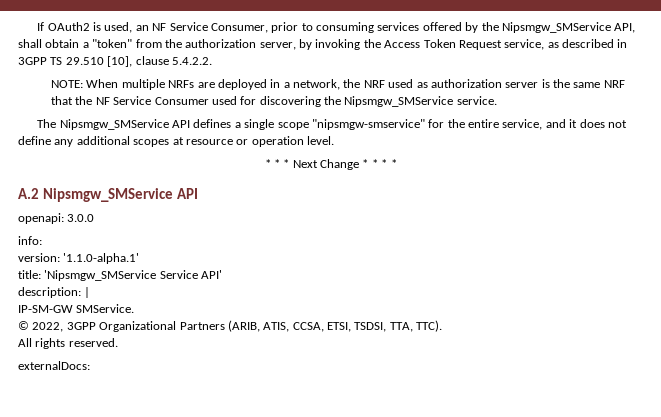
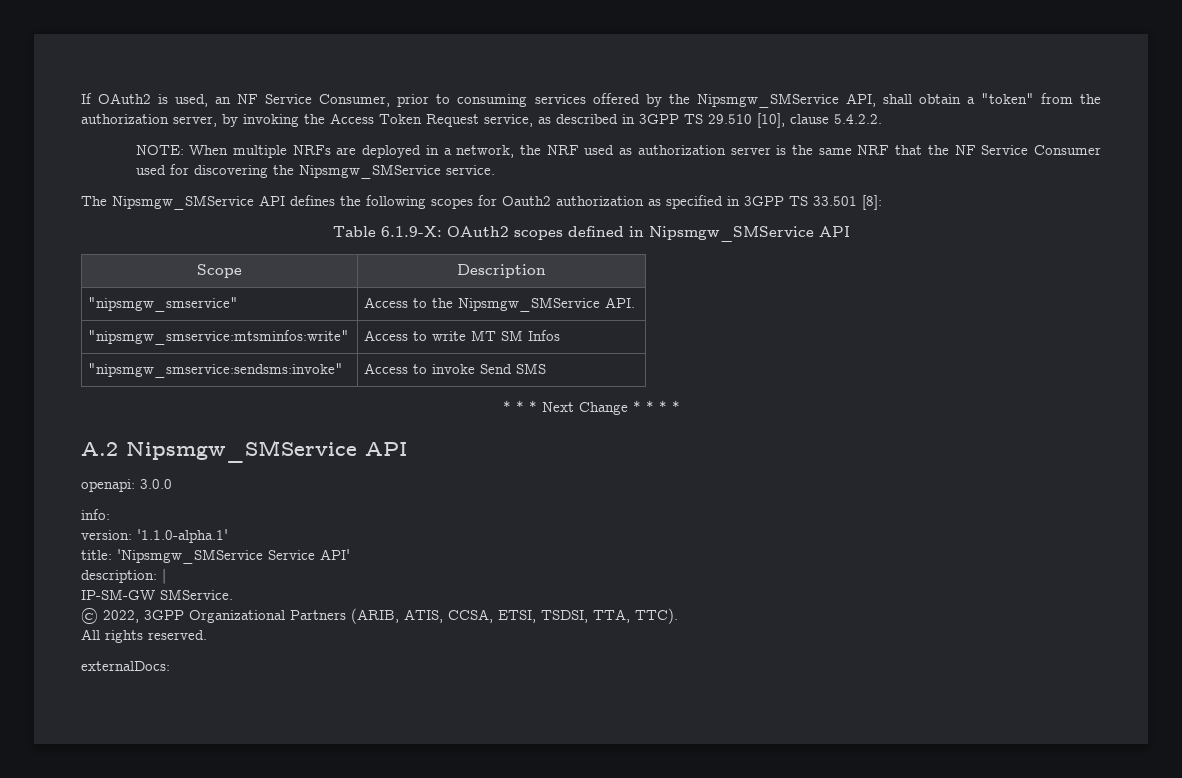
[234,119,627,130] [18,136,334,147] a single scope "nipsmgw-smservice" for the entire service, and it does not define any additional scopes at resource or operation level. -> [340,195,882,210] [332,226,850,242] [197,264,242,278] [457,264,546,278] [88,297,239,312] [364,297,636,312] [88,330,350,345] [364,330,561,341] [88,363,344,378] [364,363,547,374] the following scopes for Oauth2 authorization as specified in 3GPP TS 33.501 [8]: // Table 6.1.9-X: OAuth2 scopes defined in Nipsmgw_SMService API // Scope | Description // "nipsmgw_smservice" | Access to the Nipsmgw_SMService API. // "nipsmgw_smservice:mtsminfos:write" | Access to write MT SM Infos // "nipsmgw_smservice:sendsms:invoke" | Access to invoke Send SMS

